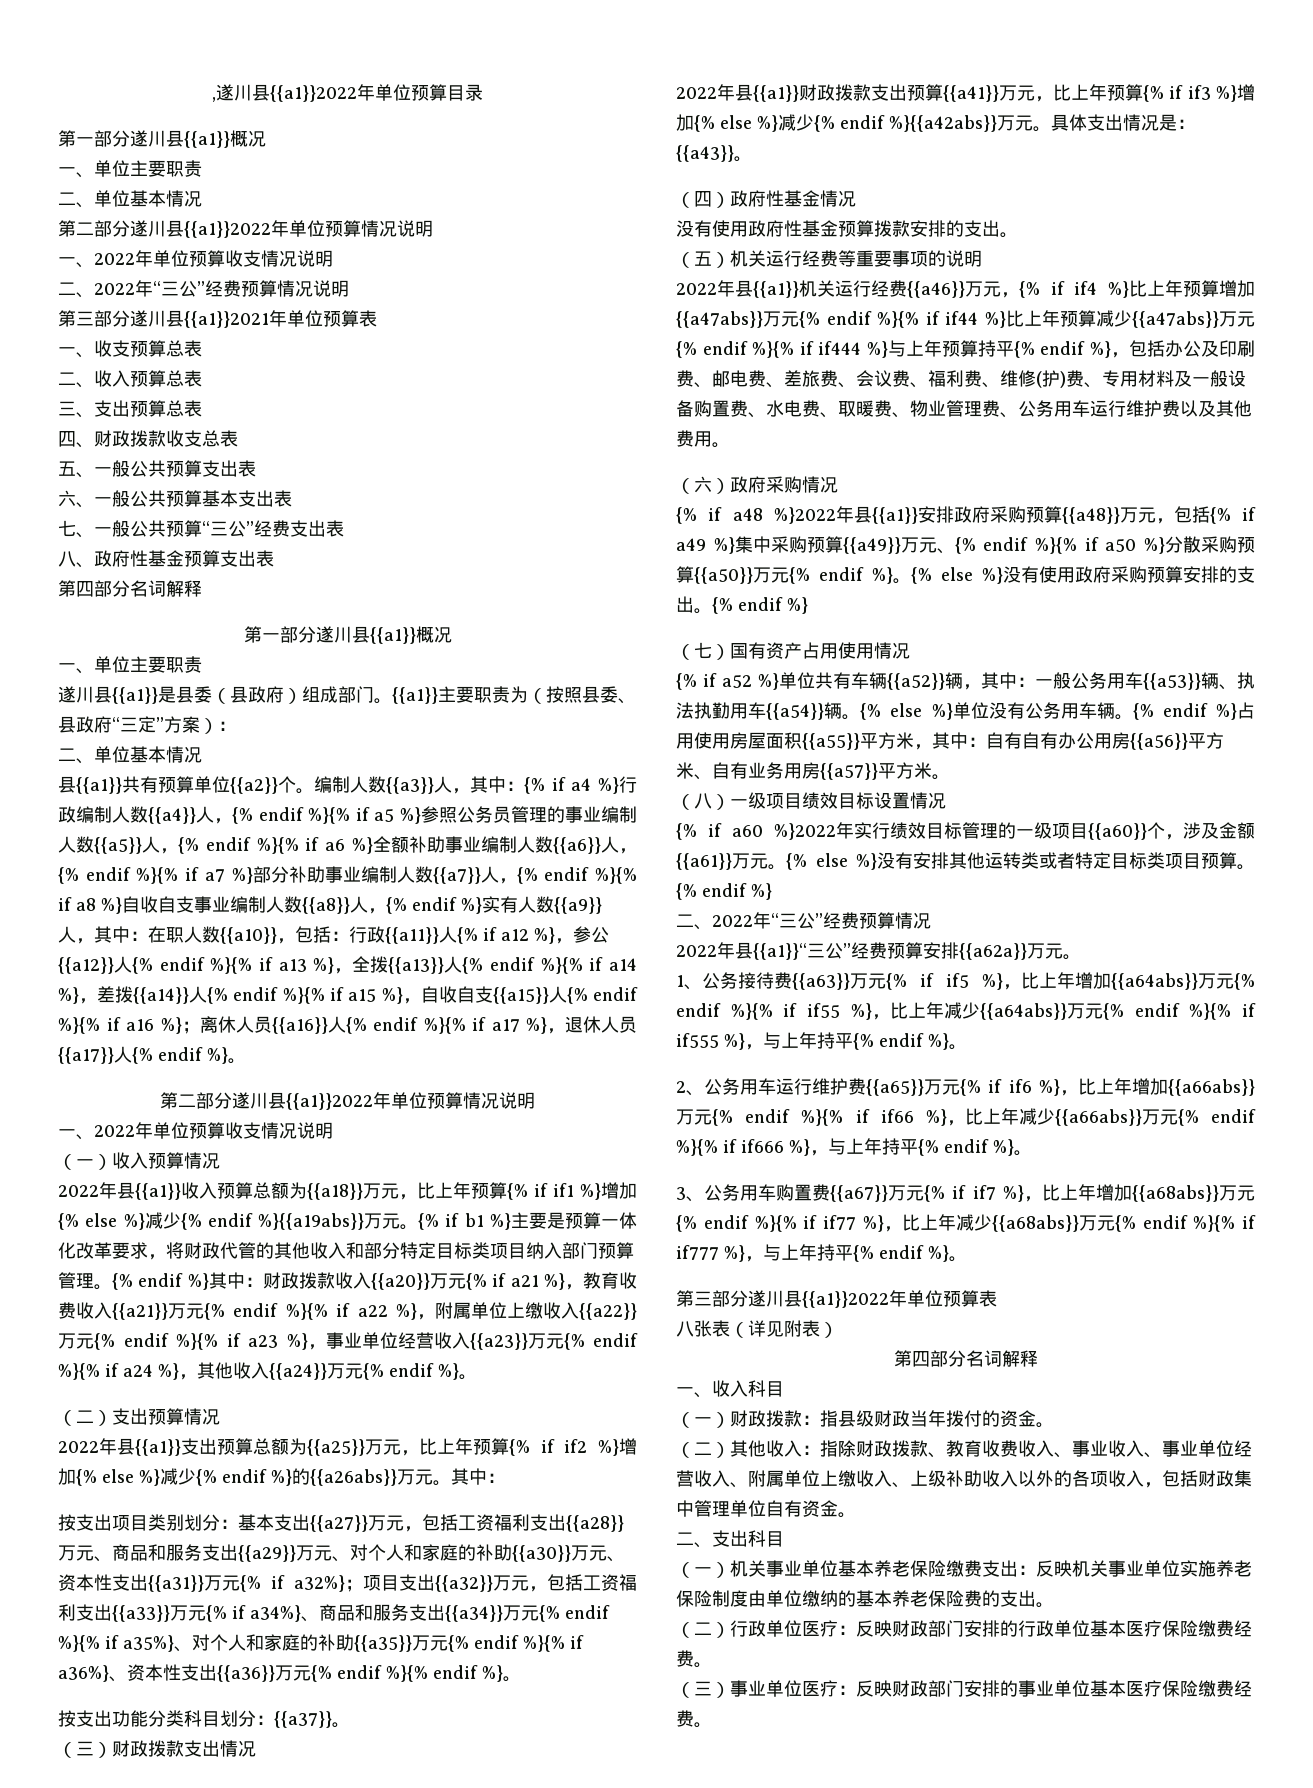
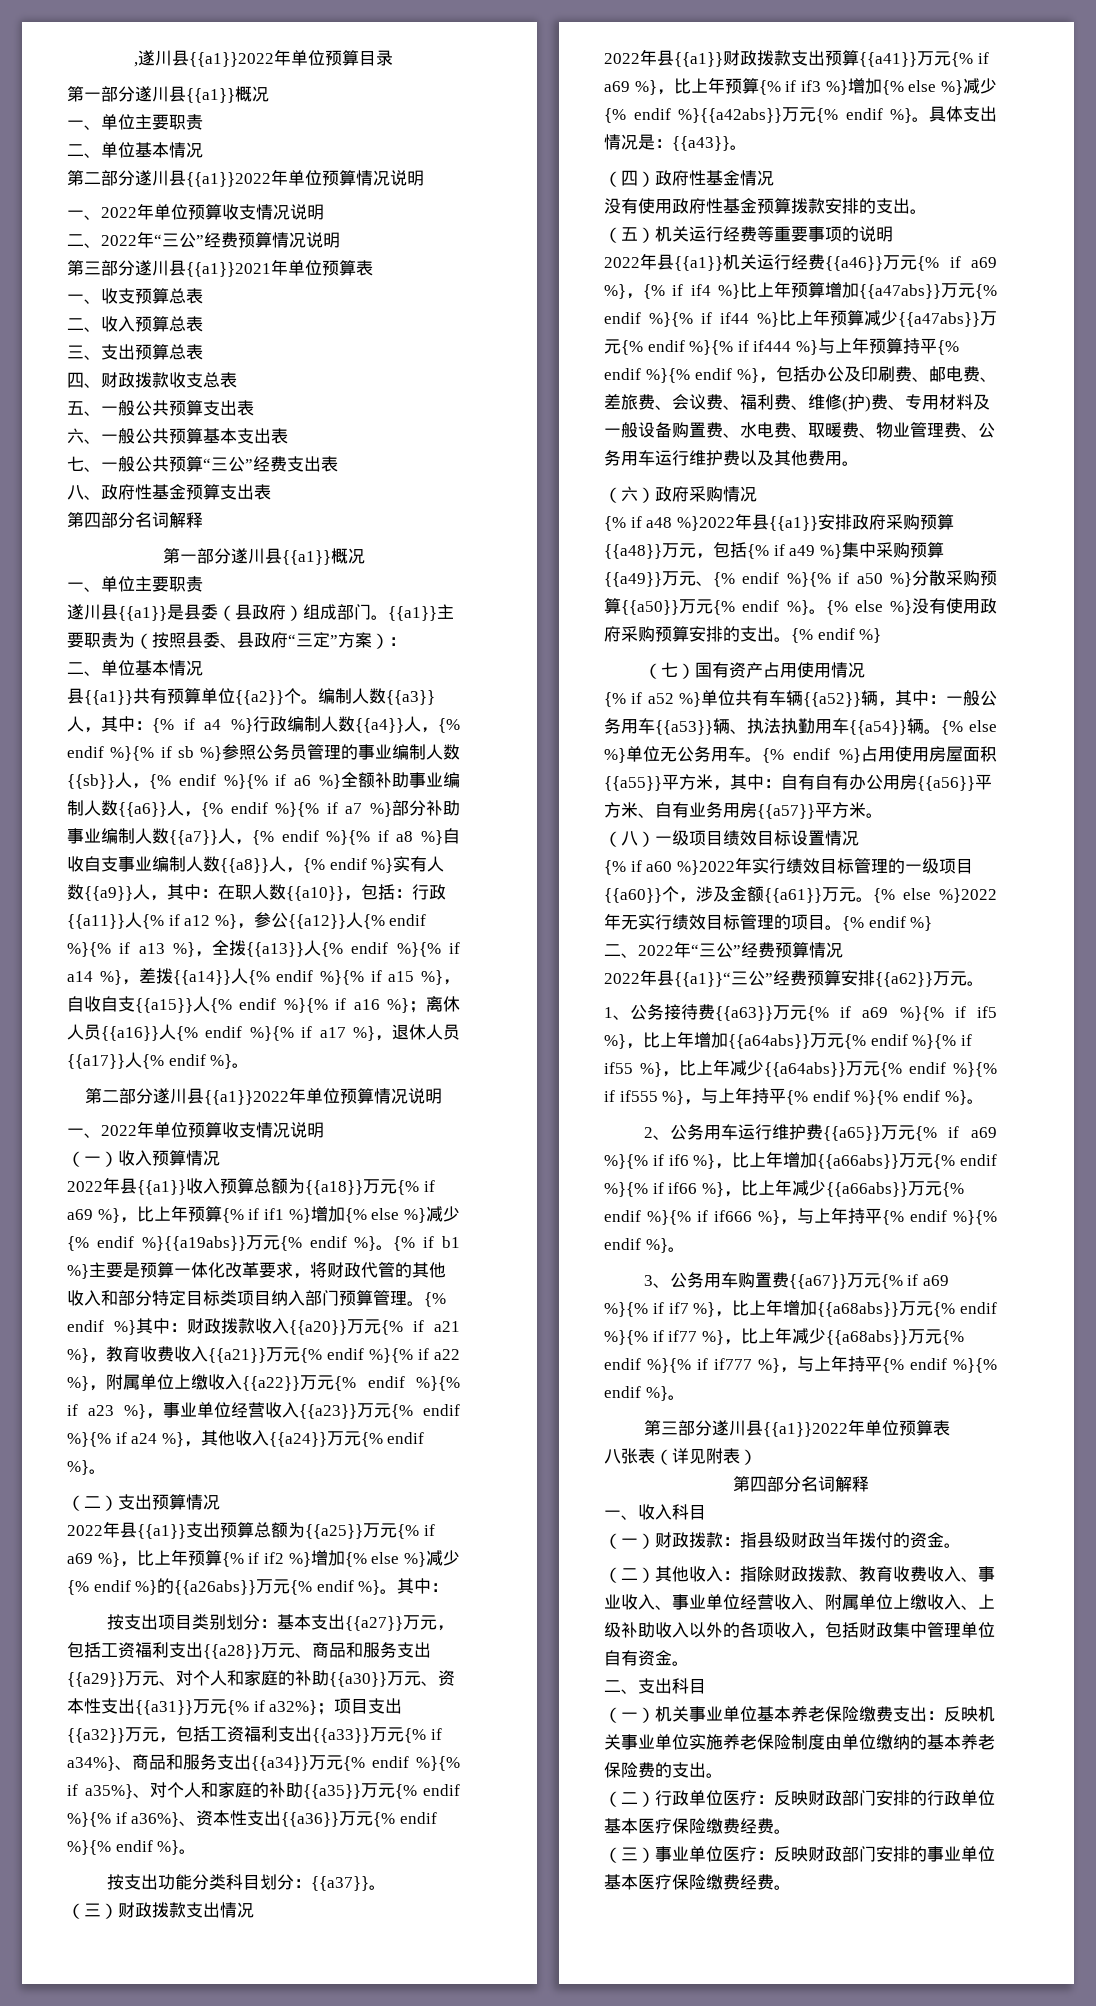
[374,809,395,822] a5 -> [177,746,194,758] sb
[94,837,142,854] {{a5}} -> [67,774,115,789] {{sb}}
(399, 1191) none -> [397,1180,435,1195] [67,1208,120,1223] {% if a69 %}
(401, 1221) none -> [279,1236,377,1251] {% endif %}
(401, 1447) none -> [397,1524,435,1539] [67,1552,120,1567] {% if a69 %}
(433, 1477) none -> [290,1580,381,1595] {% endif %}
(1035, 93) none -> [951,52,989,67] [604,80,657,95] {% if a69 %}
(1033, 123) none -> [816,108,912,123] {% endif %}
(1001, 289) none -> [917,256,997,271] [604,284,626,299] {% if a69 %}
(1086, 348) none -> [646,368,732,383] %}{% endif
[988,702,1115,719] 没有公务用车辆 -> [660,746,745,762] 无公务用车
[856,852,1237,870] %}没有安排其他运转类或者特定目标类项目预算 -> [939,888,997,903] [604,913,825,930] %}2022年无实行绩效目标管理的项目
[959,943,1027,960] {{a62a}} -> [875,972,933,987] {{a62}}
(934, 980) none -> [862,1006,966,1021] a69 %}{% if
(924, 1040) none -> [854,1090,940,1105] %}{% endif
(1003, 1086) none -> [971,1127,997,1138] [604,1154,664,1169] a69 %}{% if
(989, 1146) none -> [953,1210,997,1225] [604,1238,641,1250] %}{% endif
(967, 1192) none -> [922,1275,949,1286] [604,1302,664,1317] a69 %}{% if
(924, 1252) none -> [953,1358,997,1373] [604,1386,641,1398] %}{% endif

